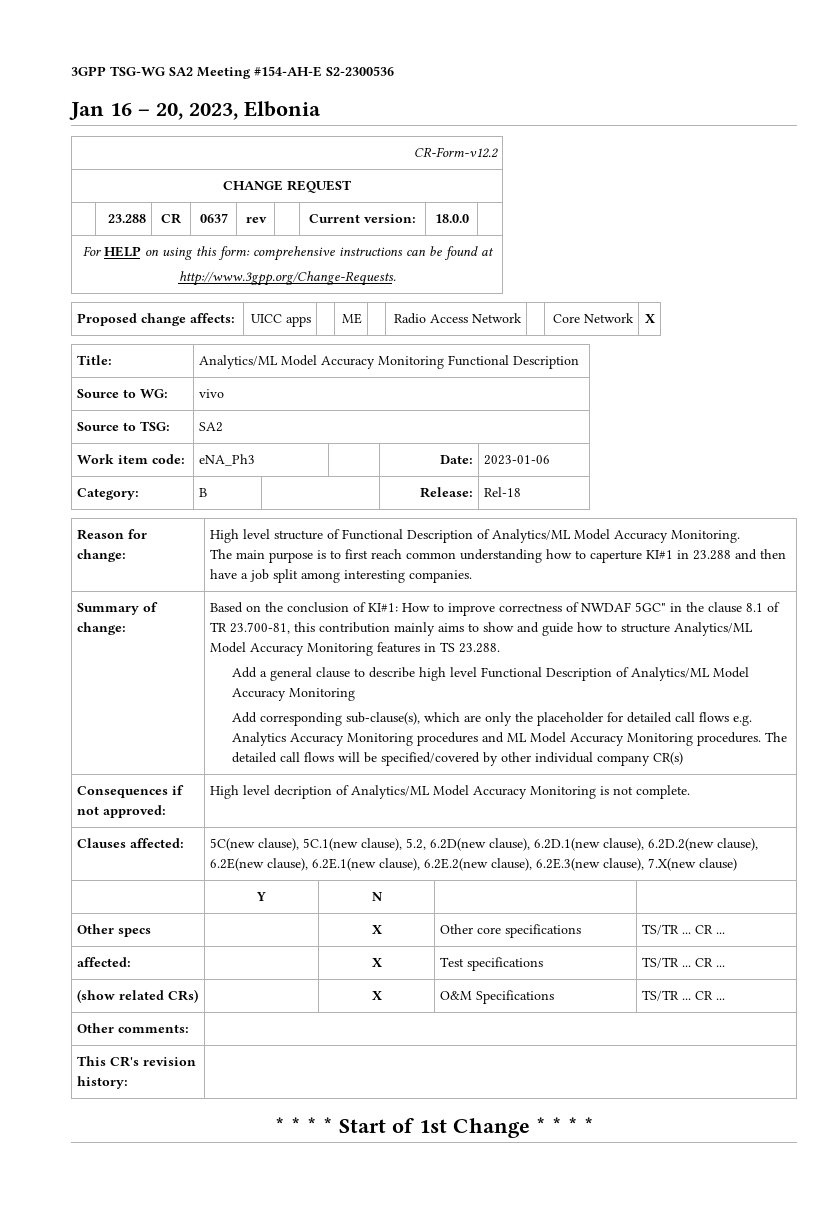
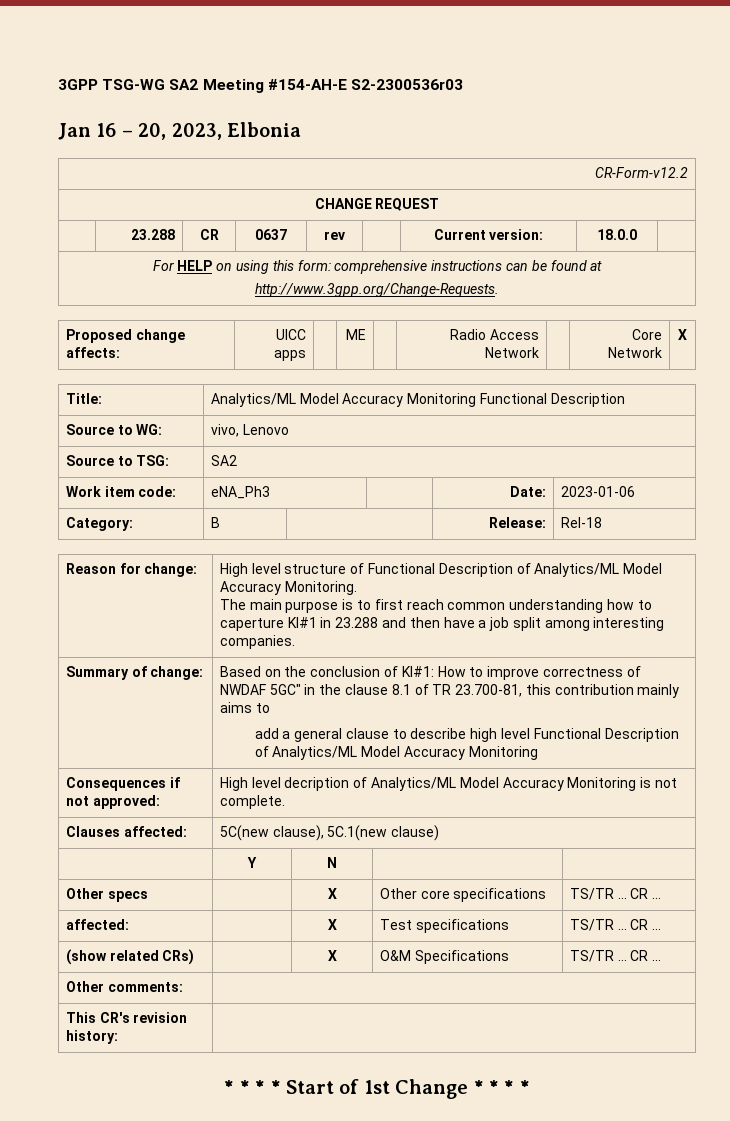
[326,66,394,76] S2-2300536 -> [350,79,463,90] S2-2300536r03
[198,389,224,398] vivo -> [210,424,289,437] vivo, Lenovo
[482,622,753,636] [209,642,500,656] [231,667,257,678] show and guide how to structure Analytics/ML Model Accuracy Monitoring features in TS 23.288. // Add -> [254,728,279,739] // add
[231,712,752,726] [231,732,787,746] [231,752,683,766] // Add corresponding sub-clause(s), which are only the placeholder for detailed call flows e.g. Analytics Accuracy Monitoring procedures and ML Model Accuracy Monitoring procedures. The detailed call flows will be specified/covered by other individual company CR(s) -> (538, 753) none
[360,838,758,851] [209,858,696,871] clause), 5.2, 6.2D(new clause), 6.2D.1(new clause), 6.2D.2(new clause), 6.2E(new clause), 6.2E.1(new clause), 6.2E.2(new clause), 6.2E.3(new clause), 7.X(new -> (388, 833) none

